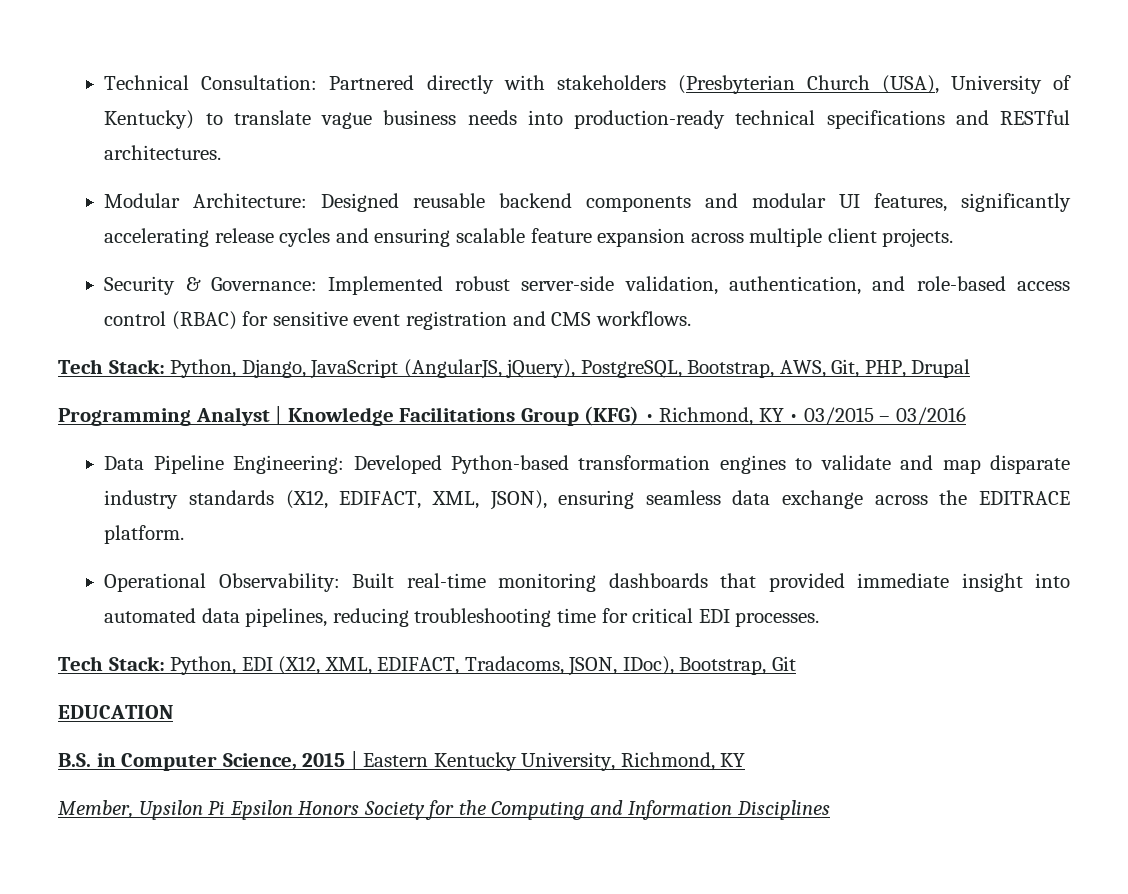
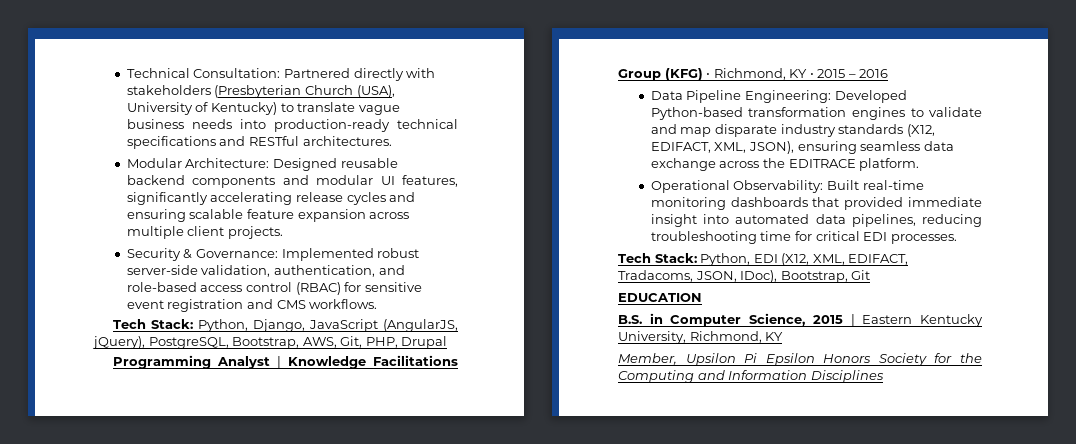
[803,407,966,425] 03/2015 – 03/2016 -> [817,69,889,78] 2015 – 2016

